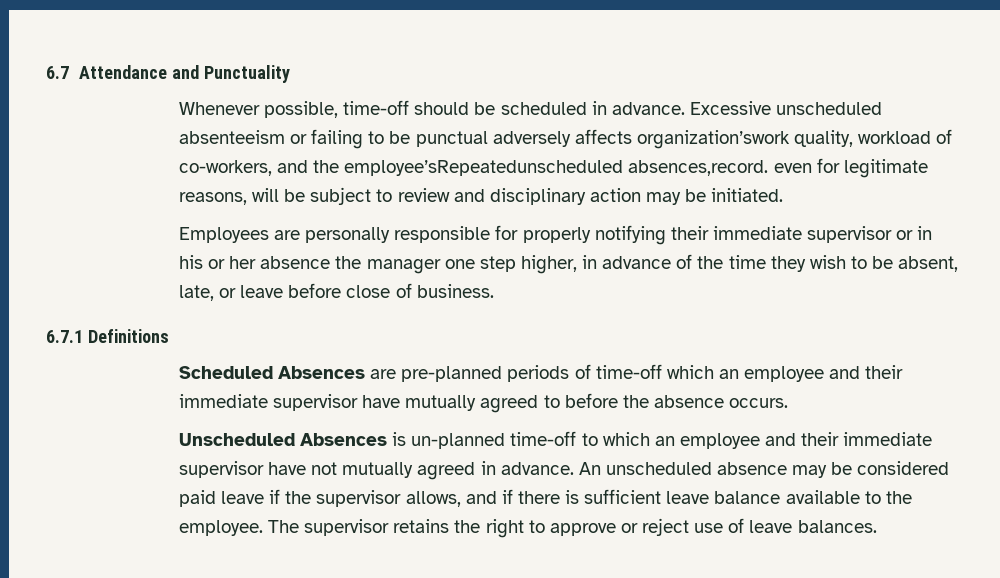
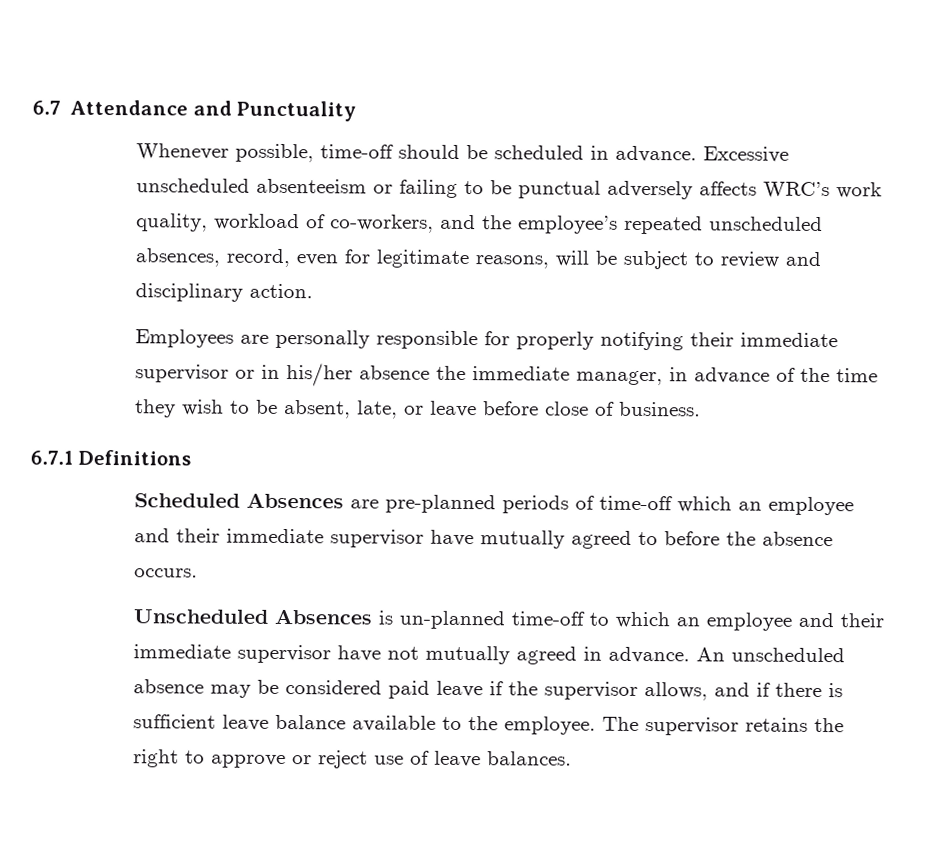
[636,130,790,149] organization’swork -> [762,181,882,199] WRC’s work
[344,160,769,176] employee’sRepeatedunscheduled absences,record. -> [517,215,823,235] [134,248,290,268] employee’s repeated unscheduled absences, record,
[589,188,784,205] action may be initiated. -> [248,283,313,299] action.
[178,255,577,274] his or her absence the manager one step higher, -> [285,363,663,387] his/her absence the immediate manager,

